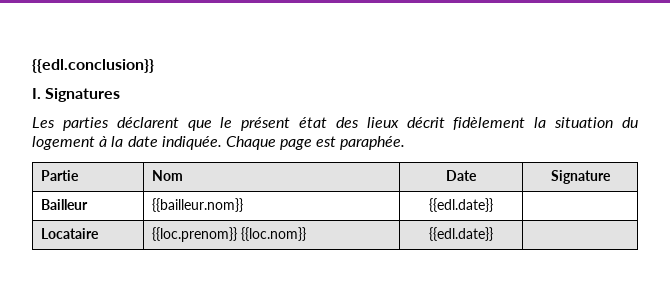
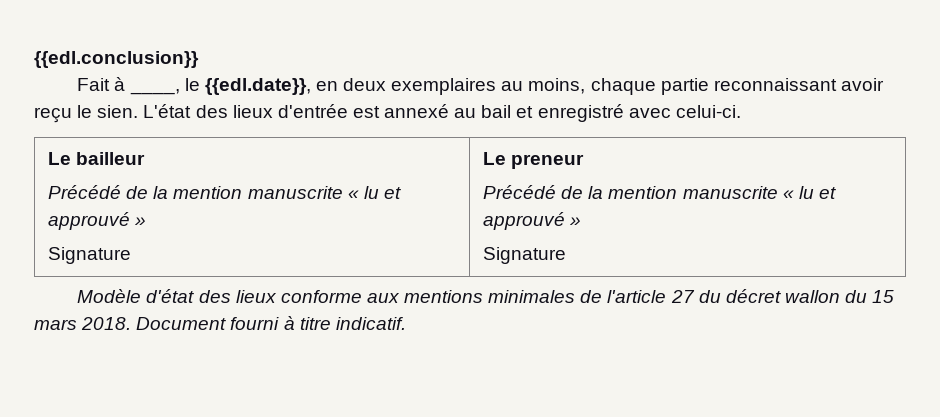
[32,88,121,102] [32,117,638,131] [32,136,406,150] [41,170,80,181] [152,170,184,181] [446,170,477,181] [550,170,611,184] [41,199,89,210] [152,198,244,212] [429,198,493,212] [41,228,100,239] [152,227,307,242] [429,227,493,241] I. Signatures // Les parties déclarent que le présent état des lieux décrit fidèlement la situation du logement à la date indiquée. Chaque page est paraphée. // Partie | Nom | Date | Signature // Bailleur | {{bailleur.nom}} | {{edl.date}} | // Locataire | {{loc.prenom}} {{loc.nom}} | {{edl.date}} | -> [77,77,884,95] [34,104,741,123] [48,152,146,165] [48,185,402,199] [48,212,147,230] [48,247,132,264] [483,152,585,169] [483,185,837,199] [483,212,582,230] [483,247,567,264] [77,289,895,303] [34,316,406,330] Fait à ____, le {{edl.date}}, en deux exemplaires au moins, chaque partie reconnaissant avoir reçu le sien. L'état des lieux d'entrée est annexé au bail et enregistré avec celui-ci. // Le bailleur // Précédé de la mention manuscrite « lu et approuvé » // Signature | Le preneur // Précédé de la mention manuscrite « lu et approuvé » // Signature // Modèle d'état des lieux conforme aux mentions minimales de l'article 27 du décret wallon du 15 mars 2018. Document fourni à titre indicatif.

